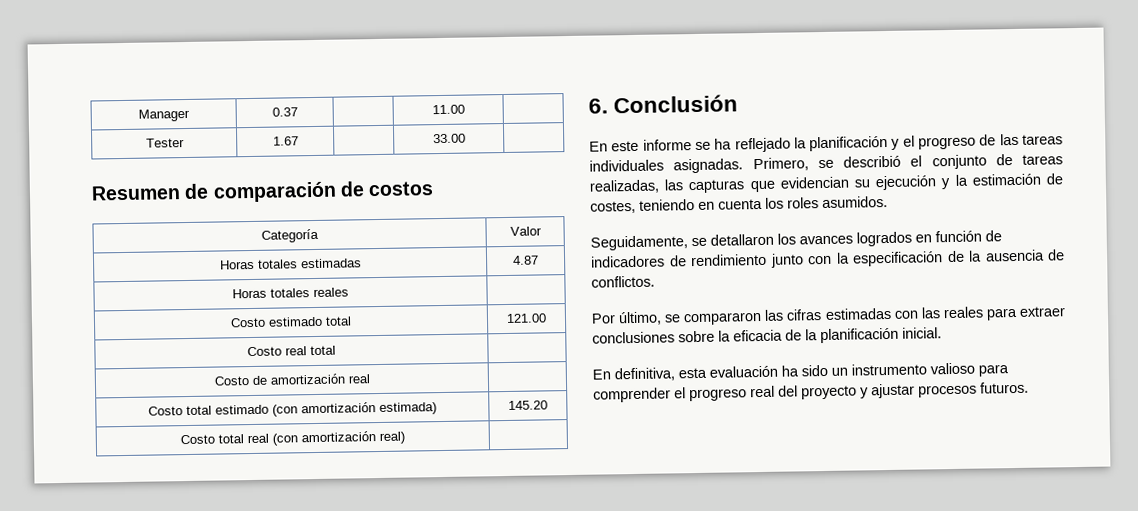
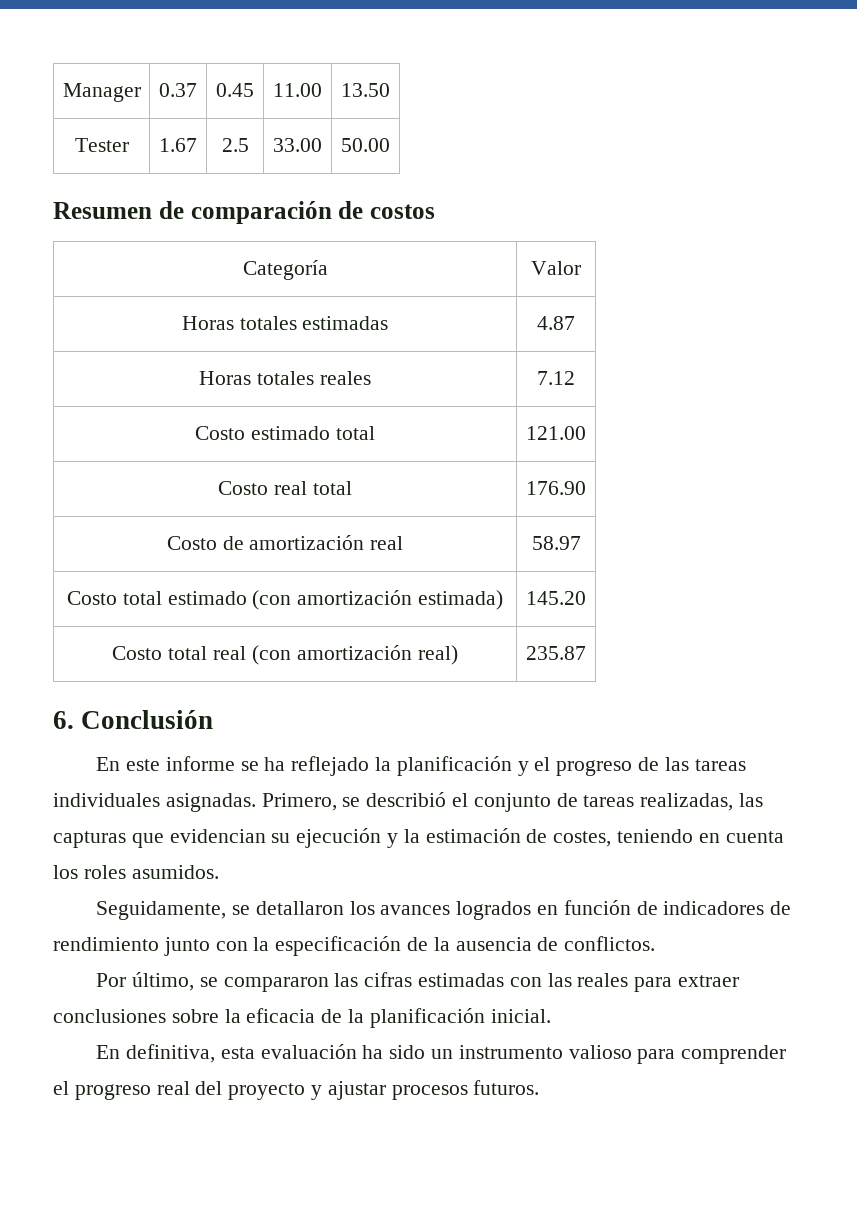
(298, 112) none -> [216,83,254,97] 0.45
(465, 109) none -> [341,83,390,97] 13.50
(299, 141) none -> [221,138,249,152] 2.5
(466, 138) none -> [341,138,390,152] 50.00
(349, 292) none -> [537,371,575,385] 7.12
(336, 350) none -> [526,481,586,495] 176.90
(370, 379) none -> [531,536,581,550] 58.97
(405, 437) none -> [526,646,586,660] 235.87

